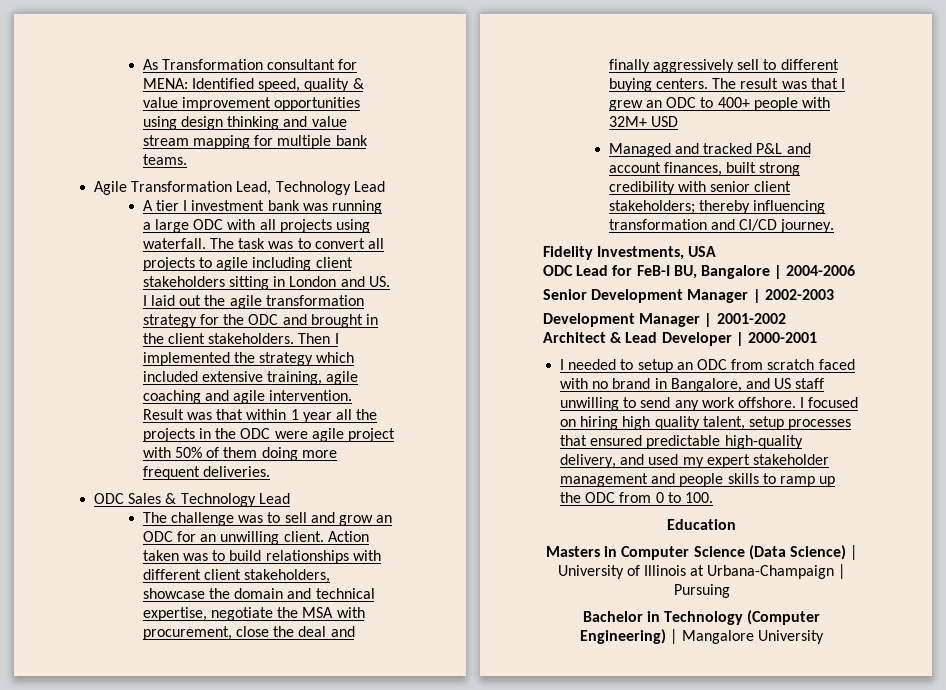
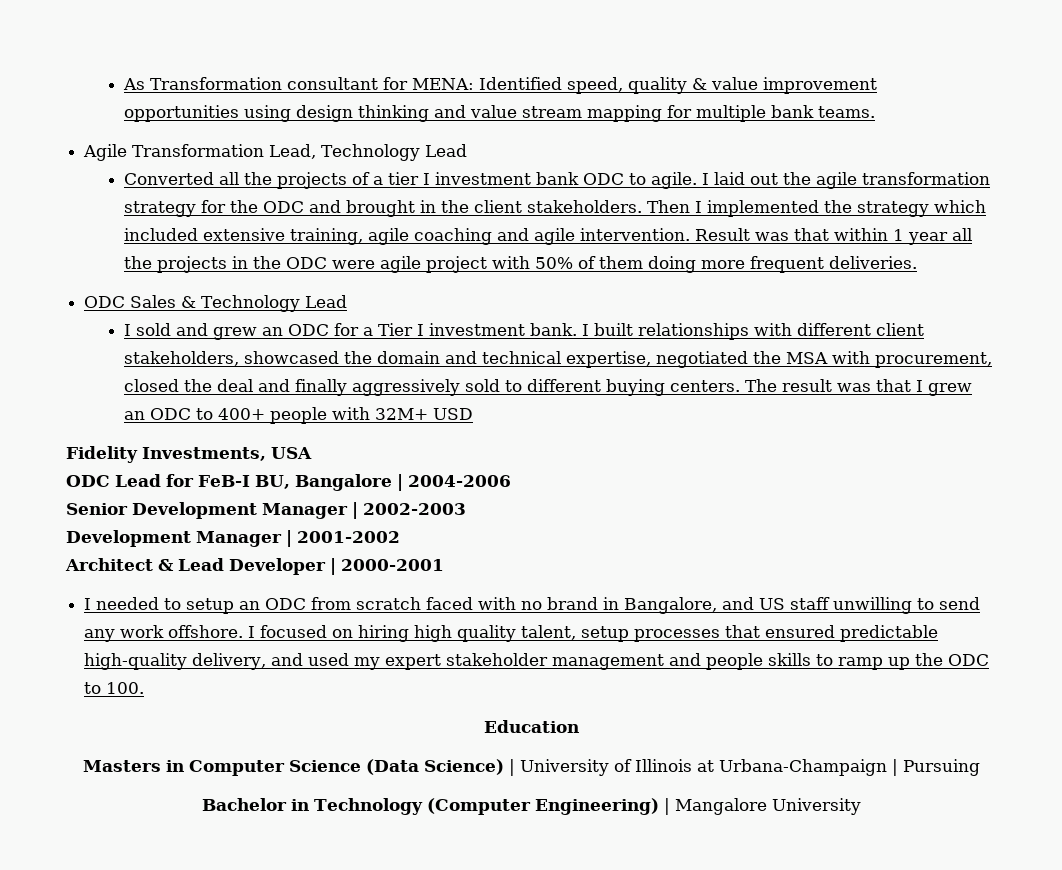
[142,200,382,214] [142,219,370,233] [142,238,384,249] [142,257,353,271] [142,276,390,290] A tier I investment bank was running a large ODC with all projects using waterfall. The task was to convert all projects to agile including client stakeholders sitting in London and US. -> [124,172,698,189] Converted all the projects of a tier I investment bank ODC to agile.
[142,512,393,526] [142,531,369,545] [142,550,262,561] The challenge was to sell and grow an ODC for an unwilling client. Action taken was to build -> [124,323,634,340] I sold and grew an ODC for a Tier I investment bank. I built
[142,588,205,599] showcase -> [244,351,340,364] showcased
[210,607,273,621] negotiate -> [656,351,749,368] negotiated
[235,626,269,637] close -> [124,379,180,392] closed
[737,59,760,70] sell -> [465,379,501,392] sold
[608,143,811,157] [608,162,801,176] [608,181,792,195] [608,200,826,214] [608,219,835,233] // Managed and tracked P&L and account finances, built strong credibility with senior client stakeholders; thereby influencing transformation and CI/CD journey. -> (474, 414) none
[619,492,664,503] from 0 -> (990, 660) none

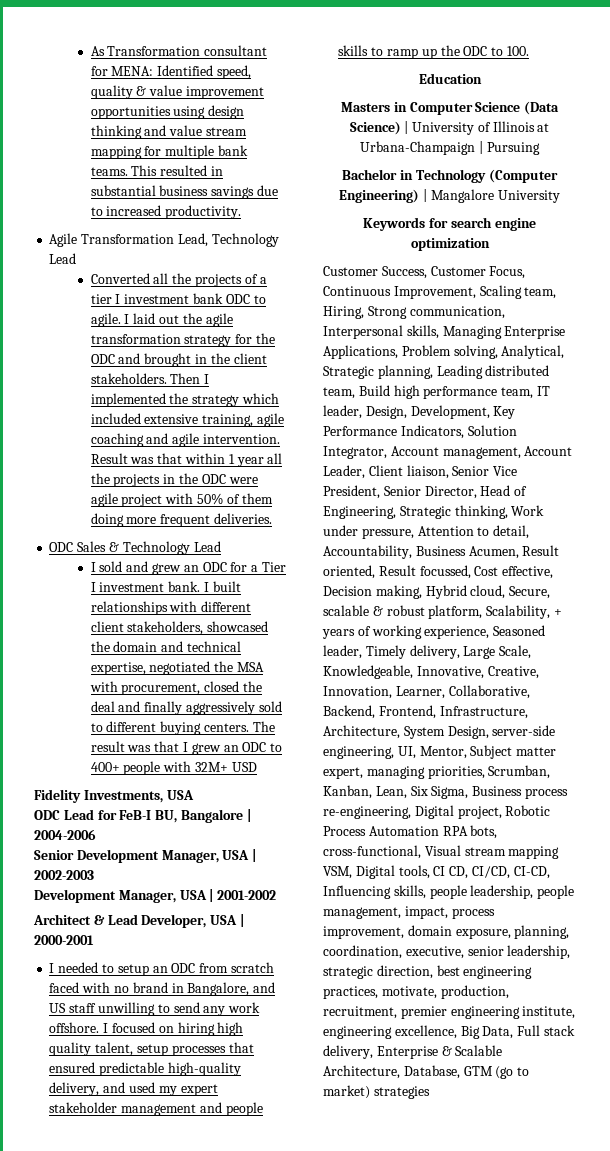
(876, 112) none -> [131,165,223,176] [90,185,278,199] [90,205,242,219] This resulted in substantial business savings due to increased productivity.
[262,503,348,519] Manager -> [161,850,250,863] Manager, USA
[196,531,282,547] Manager -> [118,890,207,903] Manager, USA
[229,558,326,575] Developer -> [141,914,238,928] Developer, USA
(861, 806) none -> [363,217,536,231] [410,238,490,251] [323,266,526,279] [323,285,557,299] [323,306,505,319] [323,325,566,339] [323,345,565,359] [323,365,550,379] [323,385,550,399] [323,405,516,419] [323,425,517,439] [323,446,573,459] [323,465,518,479] [323,485,528,499] [323,505,545,519] [323,525,530,539] [323,545,560,559] [323,565,554,579] [323,585,551,599] [323,605,562,619] [322,625,546,639] [323,645,532,659] [323,665,539,679] [323,685,530,699] [323,705,528,719] [323,725,556,739] [323,745,557,759] [323,765,551,779] [323,785,568,799] [323,805,551,819] [323,825,498,839] [323,845,560,859] [323,865,550,879] [323,885,575,899] [323,906,495,919] [323,925,570,939] [323,945,571,959] [323,965,533,979] [323,985,509,999] [323,1006,576,1019] [323,1025,575,1039] [323,1045,503,1059] [323,1065,530,1079] [323,1085,430,1099] // Keywords for search engine optimization // Customer Success, Customer Focus, Continuous Improvement, Scaling team, Hiring, Strong communication, Interpersonal skills, Managing Enterprise Applications, Problem solving, Analytical, Strategic planning, Leading distributed team, Build high performance team, IT leader, Design, Development, Key Performance Indicators, Solution Integrator, Account management, Account Leader, Client liaison, Senior Vice President, Senior Director, Head of Engineering, Strategic thinking, Work under pressure, Attention to detail, Accountability, Business Acumen, Result oriented, Result focussed, Cost effective, Decision making, Hybrid cloud, Secure, scalable & robust platform, Scalability, + years of working experience, Seasoned leader, Timely delivery, Large Scale, Knowledgeable, Innovative, Creative, Innovation, Learner, Collaborative, Backend, Frontend, Infrastructure, Architecture, System Design, server-side engineering, UI, Mentor, Subject matter expert, managing priorities, Scrumban, Kanban, Lean, Six Sigma, Business process re-engineering, Digital project, Robotic Process Automation RPA bots, cross-functional, Visual stream mapping VSM, Digital tools, CI CD, CI/CD, CI-CD, Influencing skills, people leadership, people management, impact, process improvement, domain exposure, planning, coordination, executive, senior leadership, strategic direction, best engineering practices, motivate, production, recruitment, premier engineering institute, engineering excellence, Big Data, Full stack delivery, Enterprise & Scalable Architecture, Database, GTM (go to market) strategies

